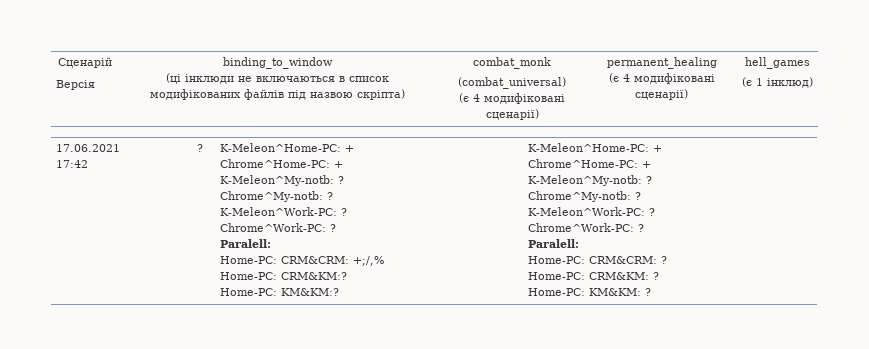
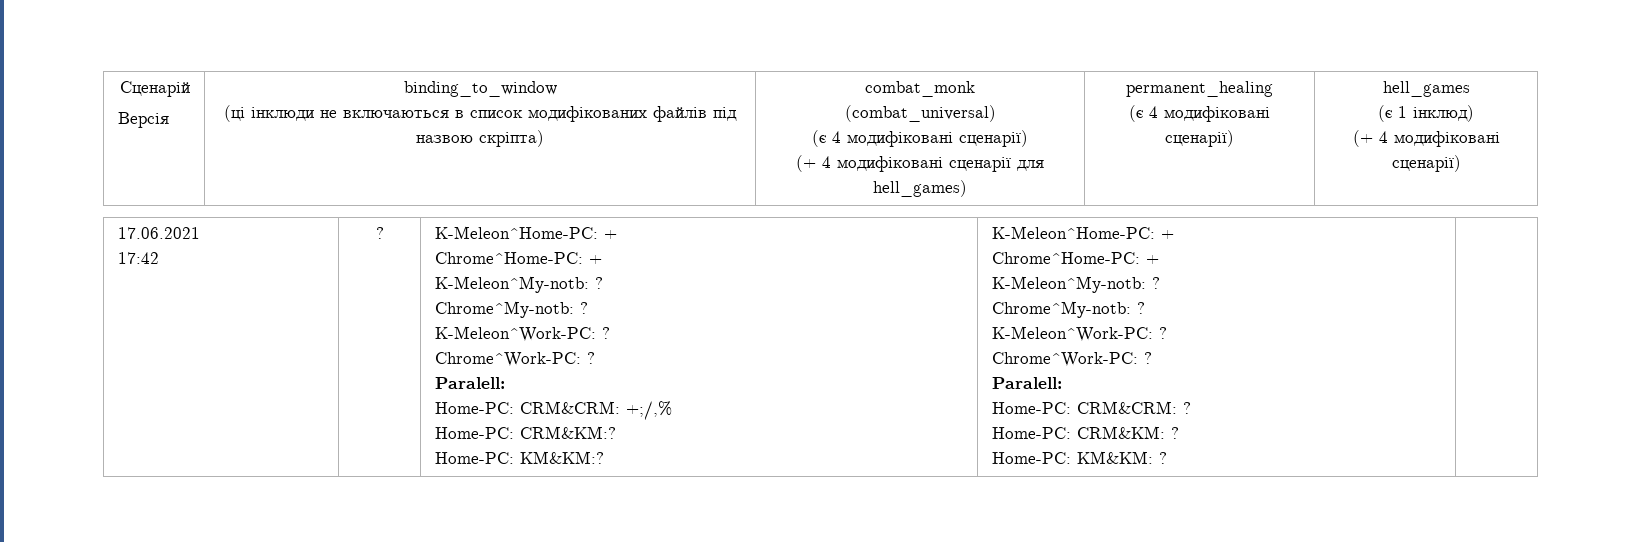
(539, 114) none -> [796,155,1044,172] [873,180,967,197] // (+ 4 модифіковані сценарії для hell_games)
(813, 82) none -> [1352,130,1500,147] [1391,155,1461,172] // (+ 4 модифіковані сценарії)

